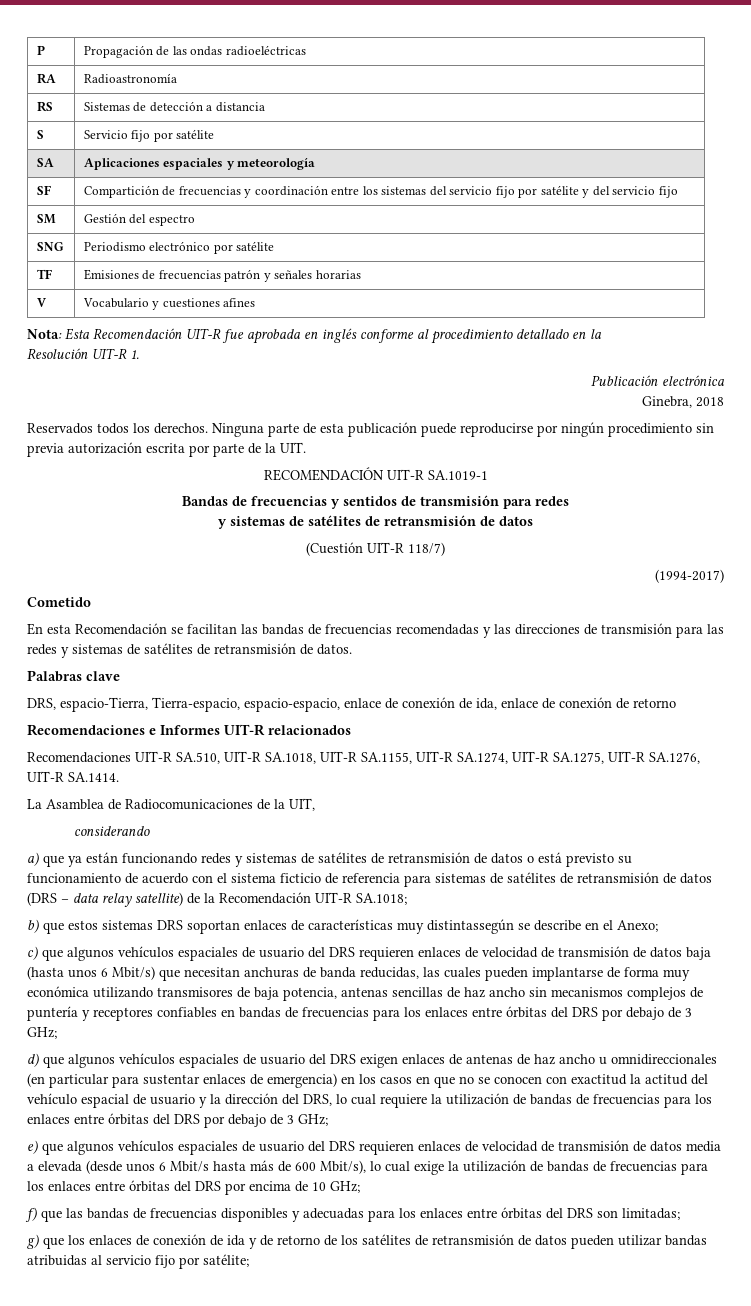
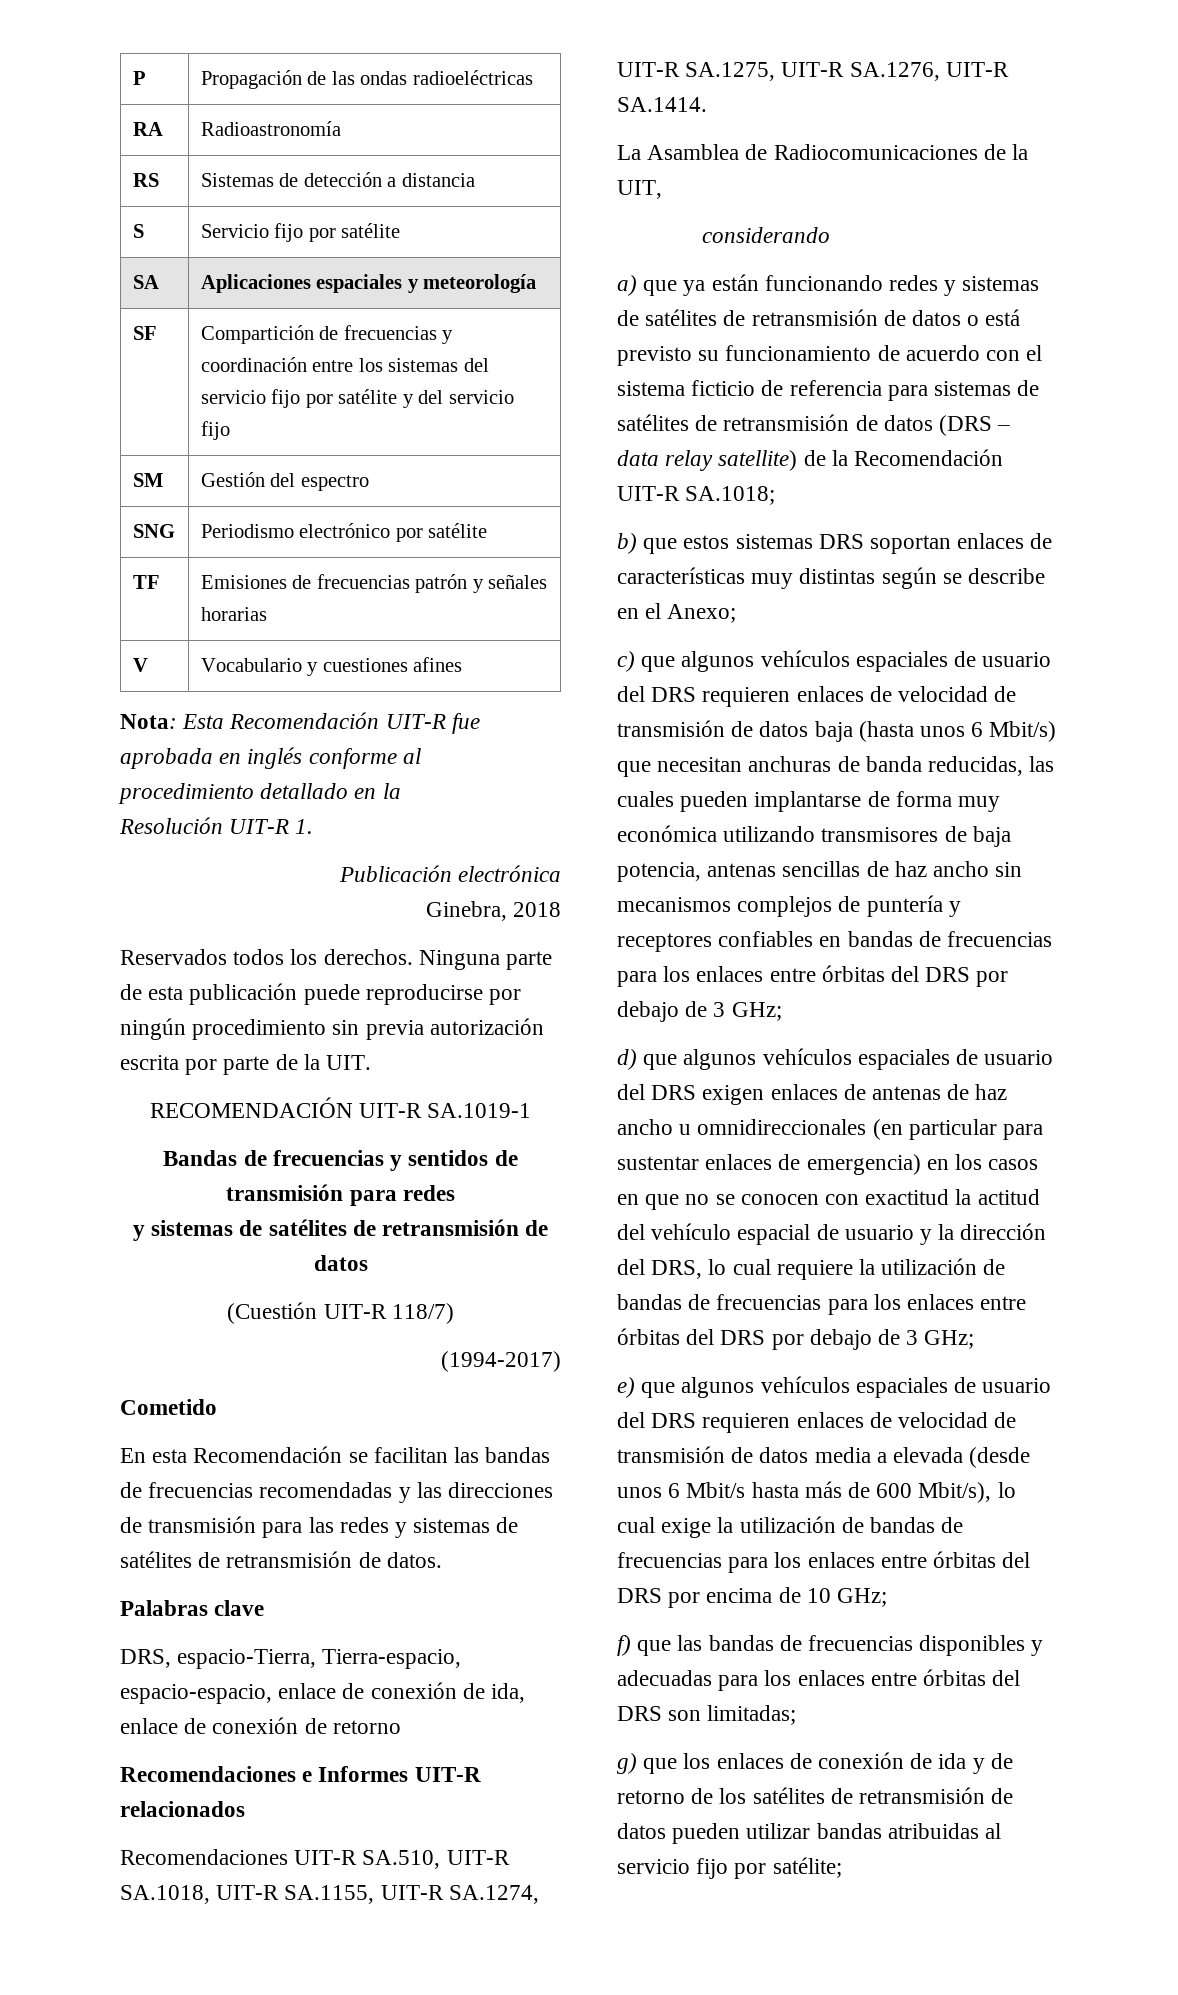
[427,919,514,934] distintassegún -> [799,567,937,589] distintas según

